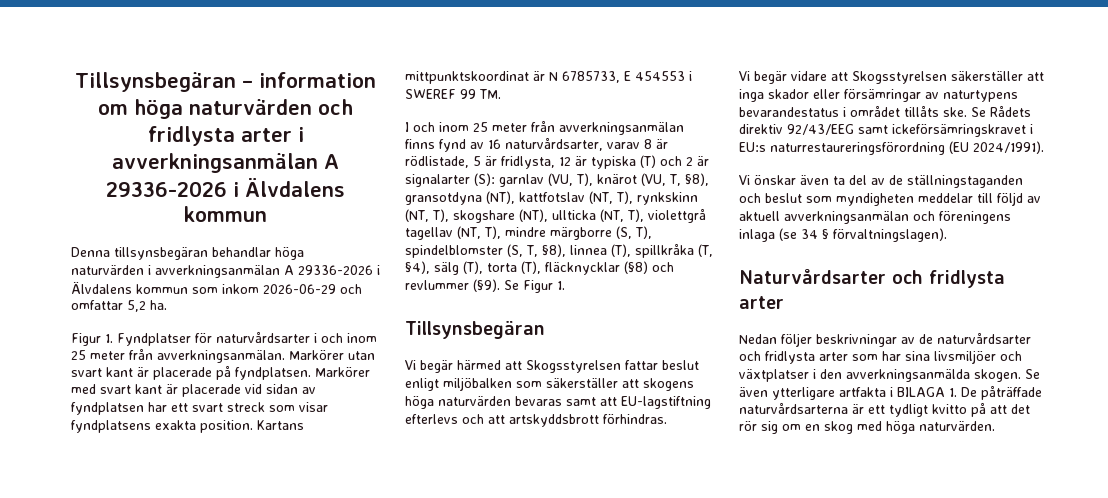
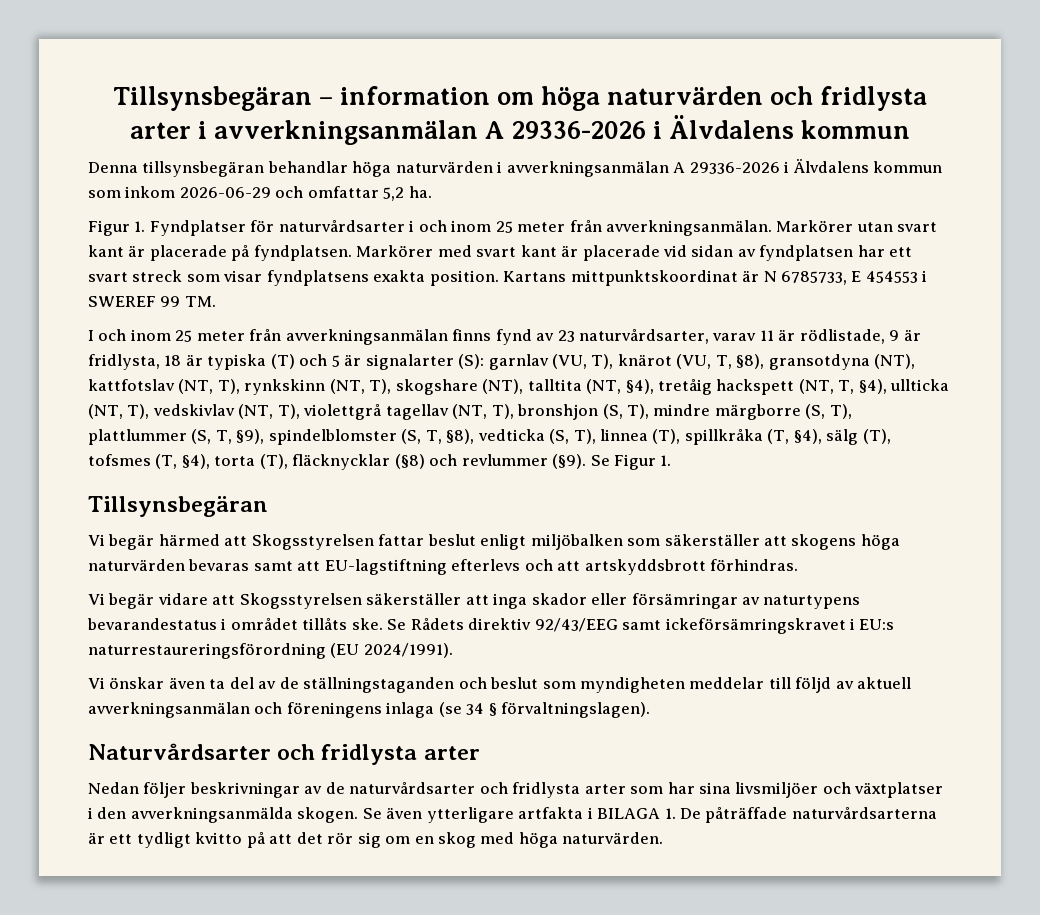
[488,139,501,149] 16 -> [557,330,575,342] 23
[644,139,652,149] 8 -> [759,330,774,341] 11
[473,156,481,166] 5 -> [889,330,900,341] 9
[559,157,571,166] 12 -> [164,355,182,366] 18
[686,157,693,166] 2 -> [331,355,340,367] 5
[552,210,596,220] ullticka -> [527,379,950,395] [88,404,235,419] talltita (NT, §4), tretåig hackspett (NT, T, §4), ullticka (NT, T), vedskivlav
(501, 232) none -> [517,404,650,420] bronshjon (S, T),
(652, 232) none -> [88,429,265,445] plattlummer (S, T, §9),
(566, 250) none -> [477,429,596,444] vedticka (S, T),
(483, 267) none -> [88,454,210,469] tofsmes (T, §4),

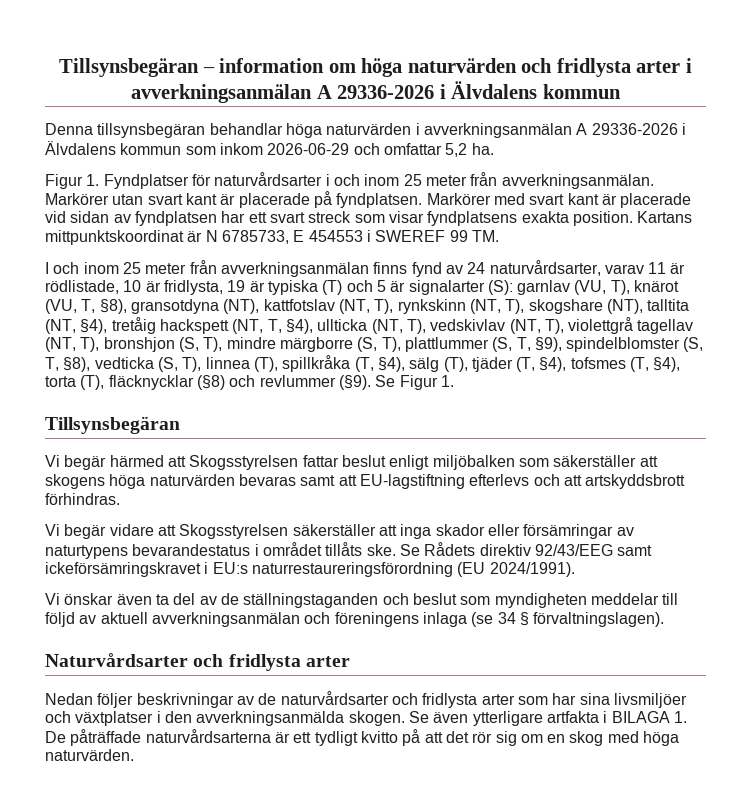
[557,330,575,342] 23 -> [467,262,486,274] 24
[889,330,900,341] 9 -> [123,280,142,292] 10
[164,355,182,366] 18 -> [227,280,246,292] 19
(891, 436) none -> [471,357,567,372] tjäder (T, §4),

